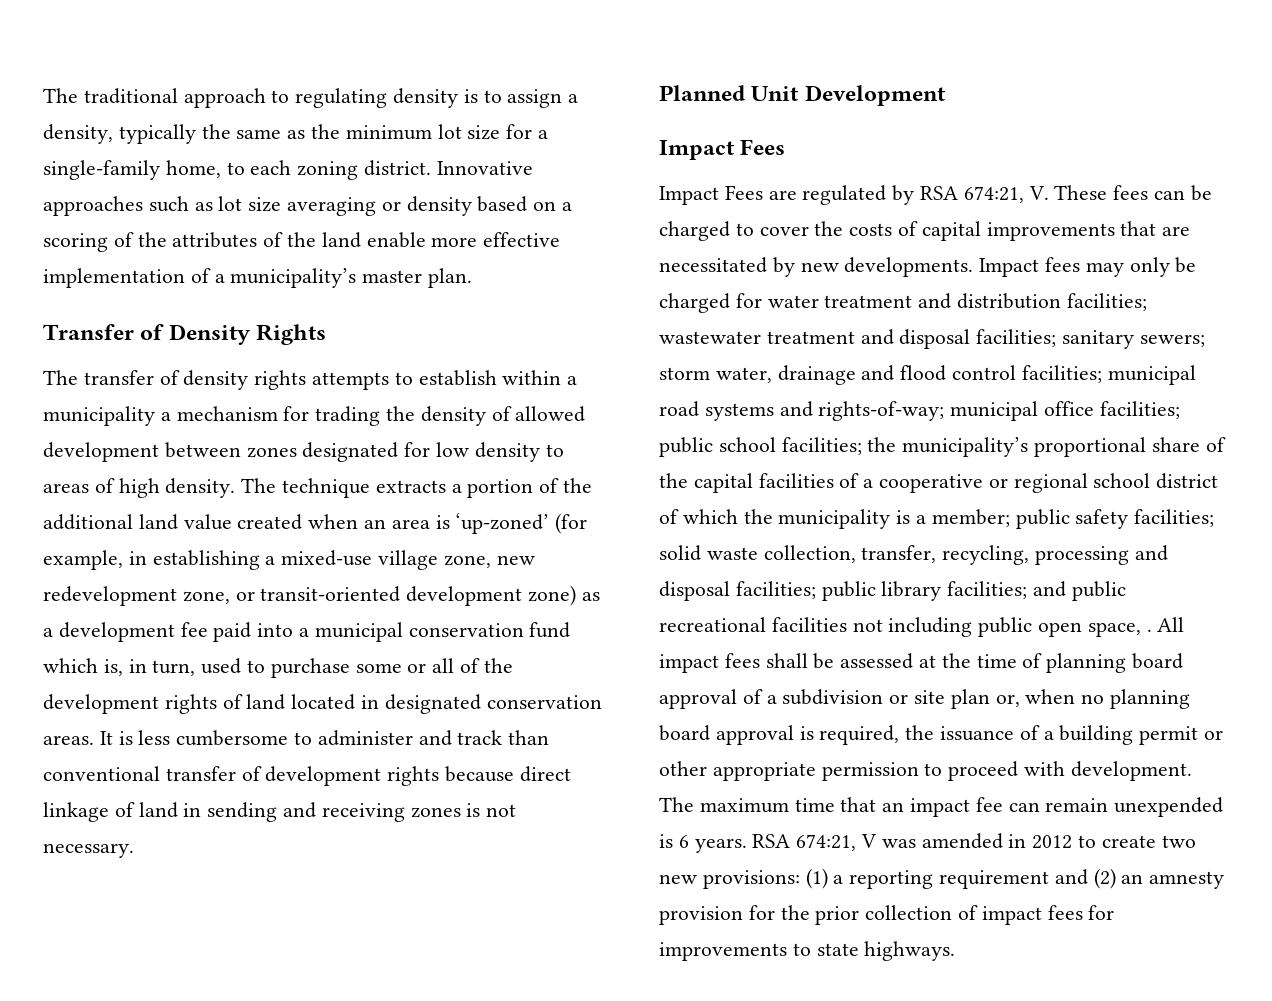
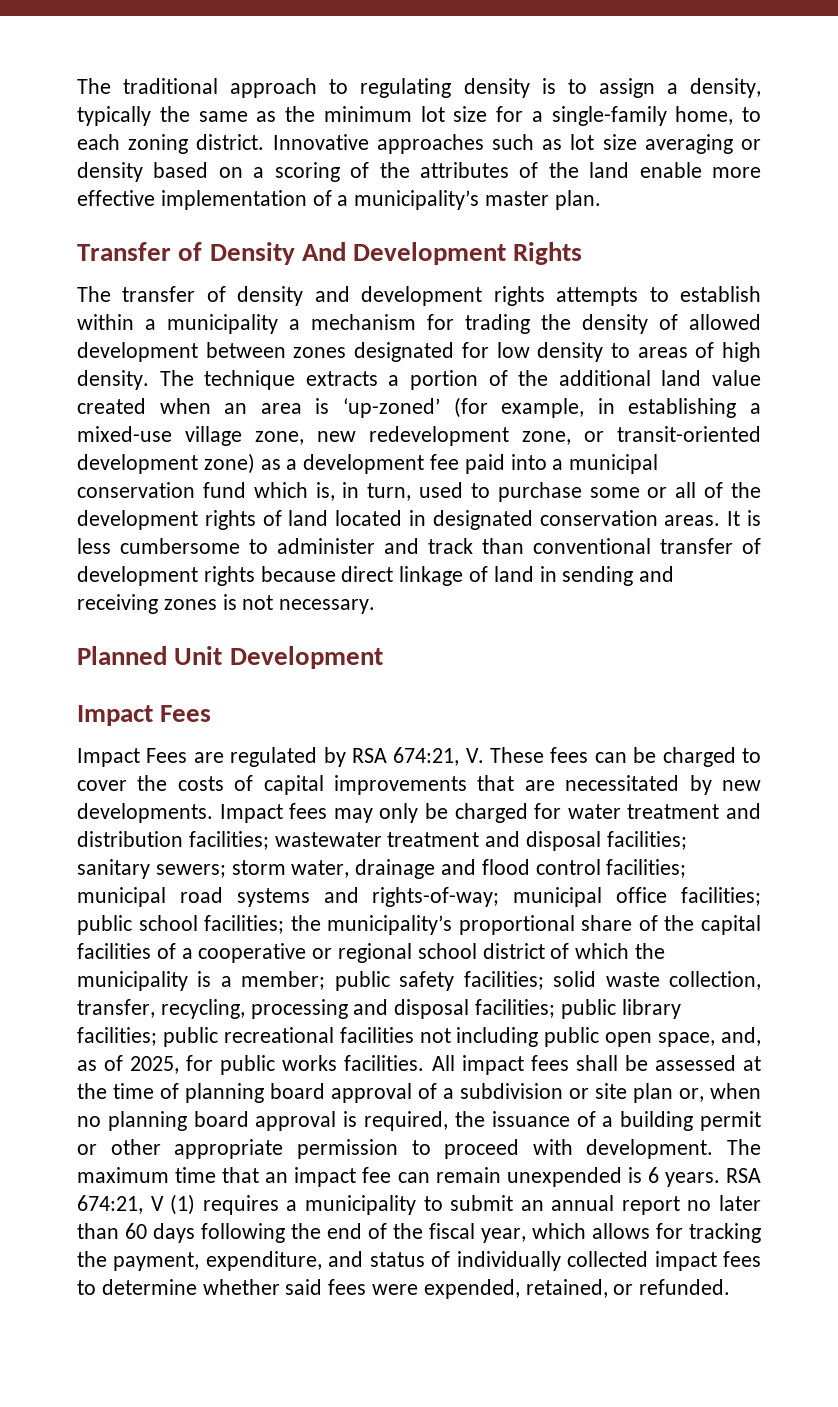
(251, 334) none -> [301,242,507,265] And Development
(249, 380) none -> [314,286,483,306] and development
[1033,581,1067,597] and -> (157, 1036) none
[1146,629,1152,632] . -> [721,1027,762,1046] [77,1055,425,1075] and, as of 2025, for public works facilities.
[881,833,1196,849] [659,868,1225,889] [659,905,1115,925] [659,941,956,961] was amended in 2012 to create two new provisions: (1) a reporting requirement and (2) an amnesty provision for the prior collection of impact fees for improvements to state highways. -> [170,1194,761,1215] [77,1223,761,1243] [77,1251,762,1271] [77,1279,731,1299] (1) requires a municipality to submit an annual report no later than 60 days following the end of the fiscal year, which allows for tracking the payment, expenditure, and status of individually collected impact fees to determine whether said fees were expended, retained, or refunded.

